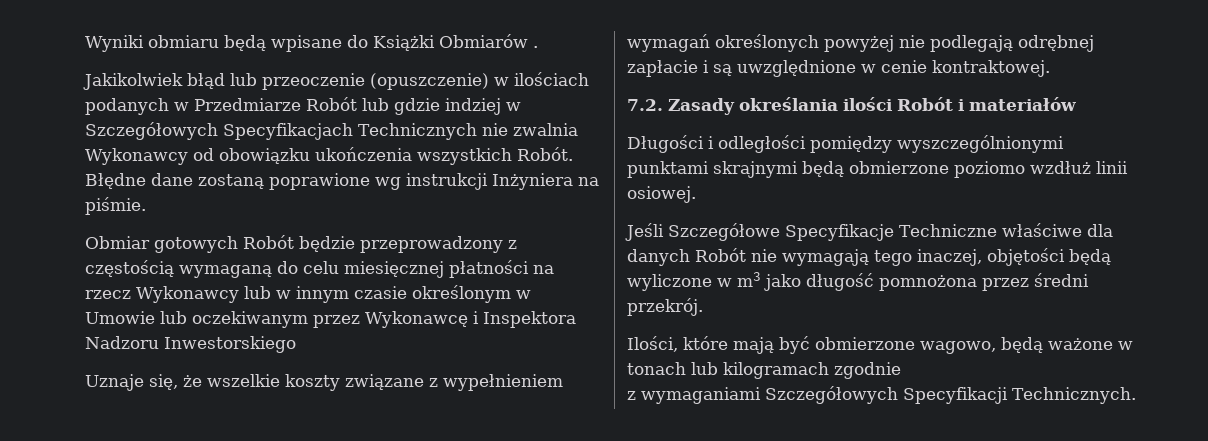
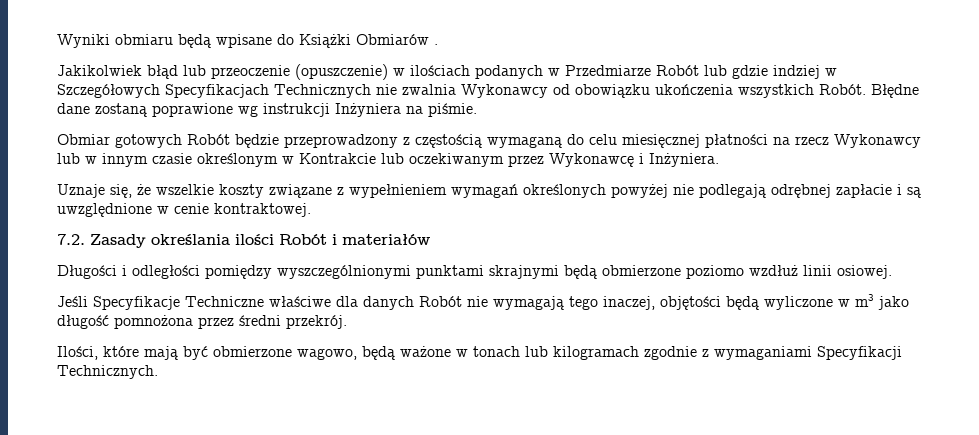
[85,311,155,324] Umowie -> [299,153,376,164] Kontrakcie
[483,311,576,328] [85,336,296,353] Inspektora Nadzoru Inwestorskiego -> [649,153,719,167] Inżyniera.
[668,223,780,241] Szczegółowe -> (88, 301) none
(901, 370) // -> (697, 353) none
[765,386,898,404] Szczegółowych -> (812, 353) none

